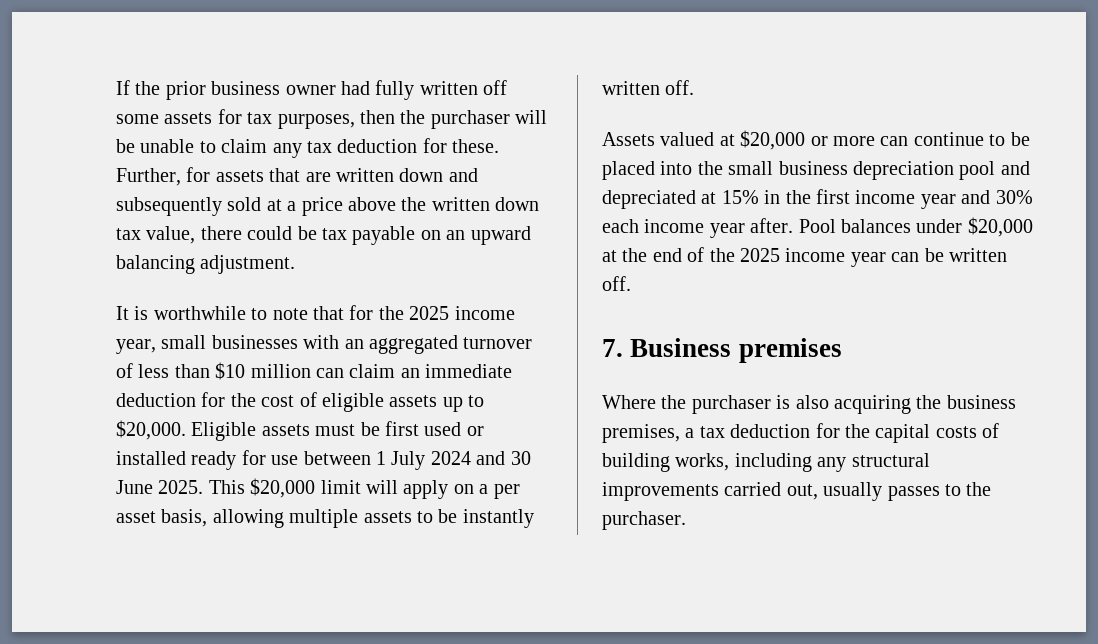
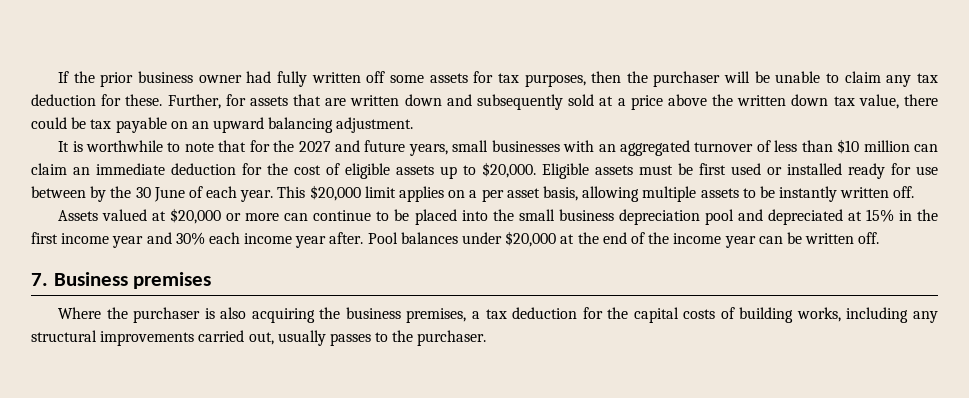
[409,306,515,320] [116,339,156,354] 2025 income year, -> [298,140,448,156] 2027 and future years,
[376,451,531,470] [116,480,204,494] 1 July 2024 and 30 June 2025. -> [90,186,274,202] by the 30 June of each year.
[366,480,449,499] will apply -> [399,186,445,202] applies
[740,248,780,262] 2025 -> (670, 238) none

